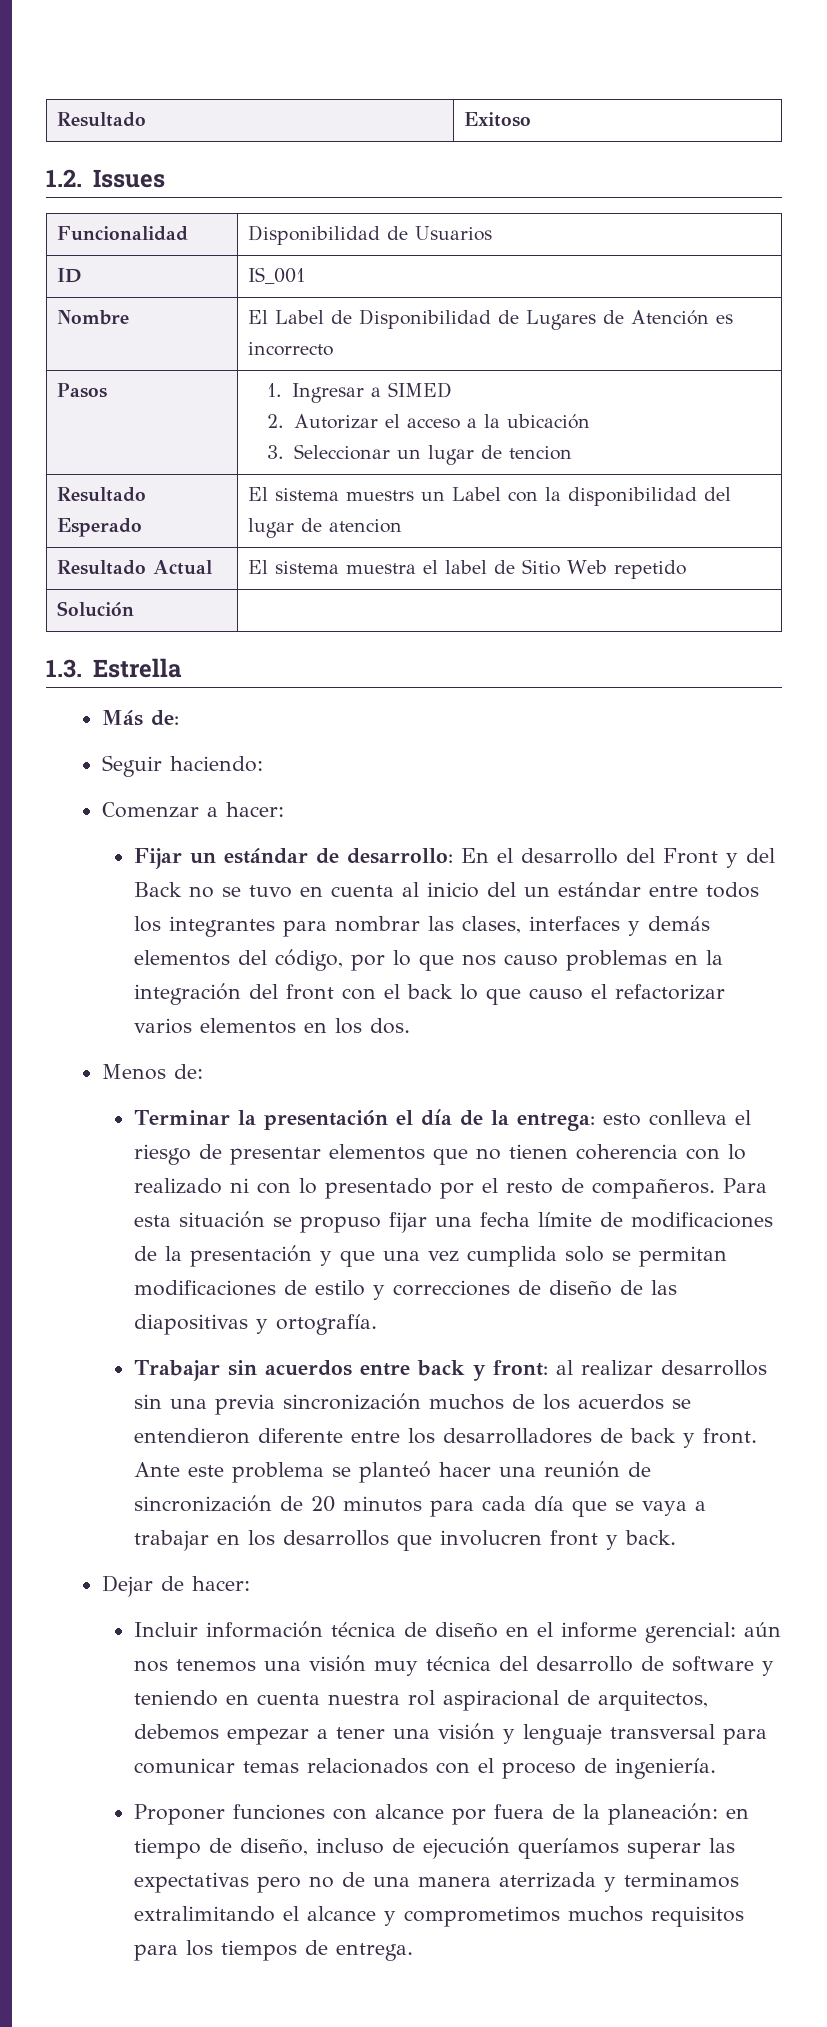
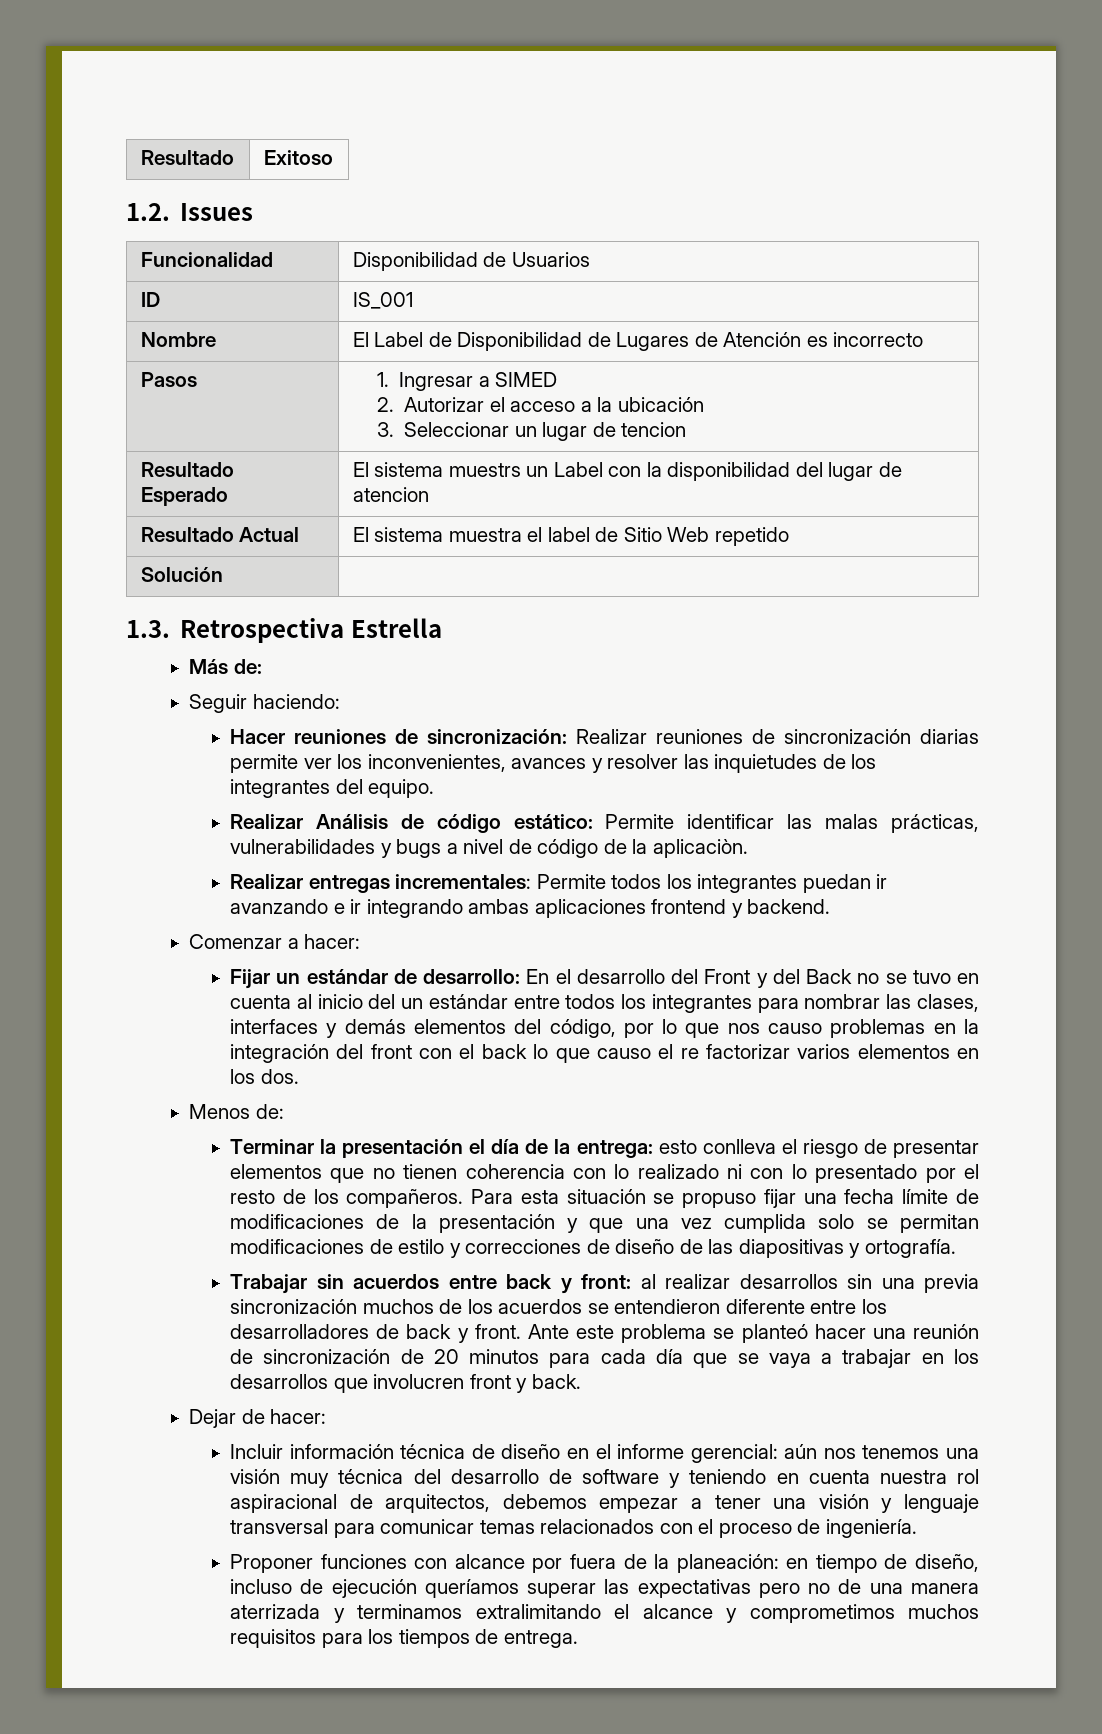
(82, 668) none -> [180,618,345,643] Retrospectiva
(263, 764) none -> [230,729,979,744] [230,754,877,773] [230,779,435,798] [230,814,980,833] [230,839,748,858] [230,874,888,893] [230,899,831,918] // Hacer reuniones de sincronización: Realizar reuniones de sincronización diarias permite ver los inconvenientes, avances y resolver las inquietudes de los integrantes del equipo. // Realizar Análisis de código estático: Permite identificar las malas prácticas, vulnerabilidades y bugs a nivel de código de la aplicaciòn. // Realizar entregas incrementales: Permite todos los integrantes puedan ir avanzando e ir integrando ambas aplicaciones frontend y backend.
[615,984,726,1000] refactorizar -> [680,1044,790,1059] re factorizar
(585, 1185) none -> [313,1189,339,1204] los

